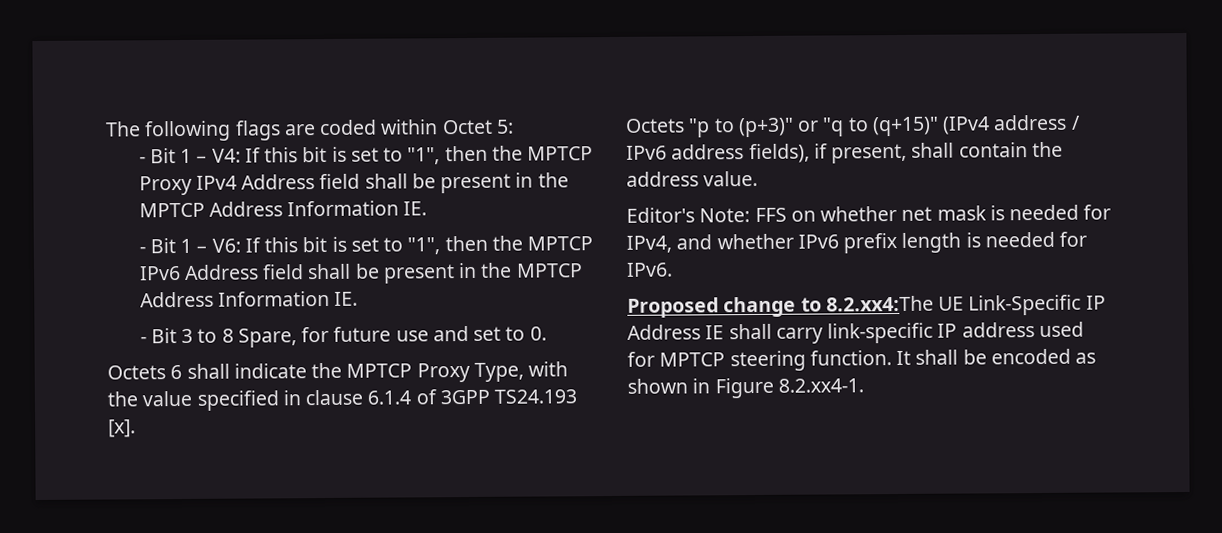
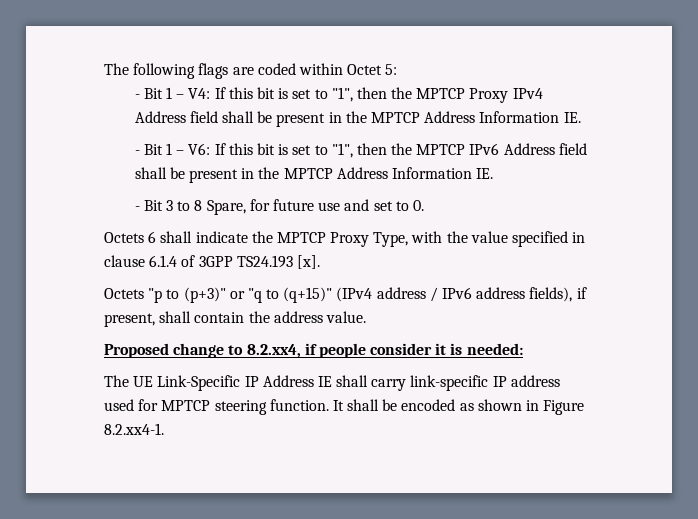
[626,204,1112,223] [626,231,1088,254] [626,262,673,277] [627,295,934,318] Editor's Note: FFS on whether net mask is needed for IPv4, and whether IPv6 prefix length is needed for IPv6. // Proposed change to 8.2.xx4:The -> [104,343,523,358] [104,375,129,387] Proposed change to 8.2.xx4, if people consider it is needed: // The

